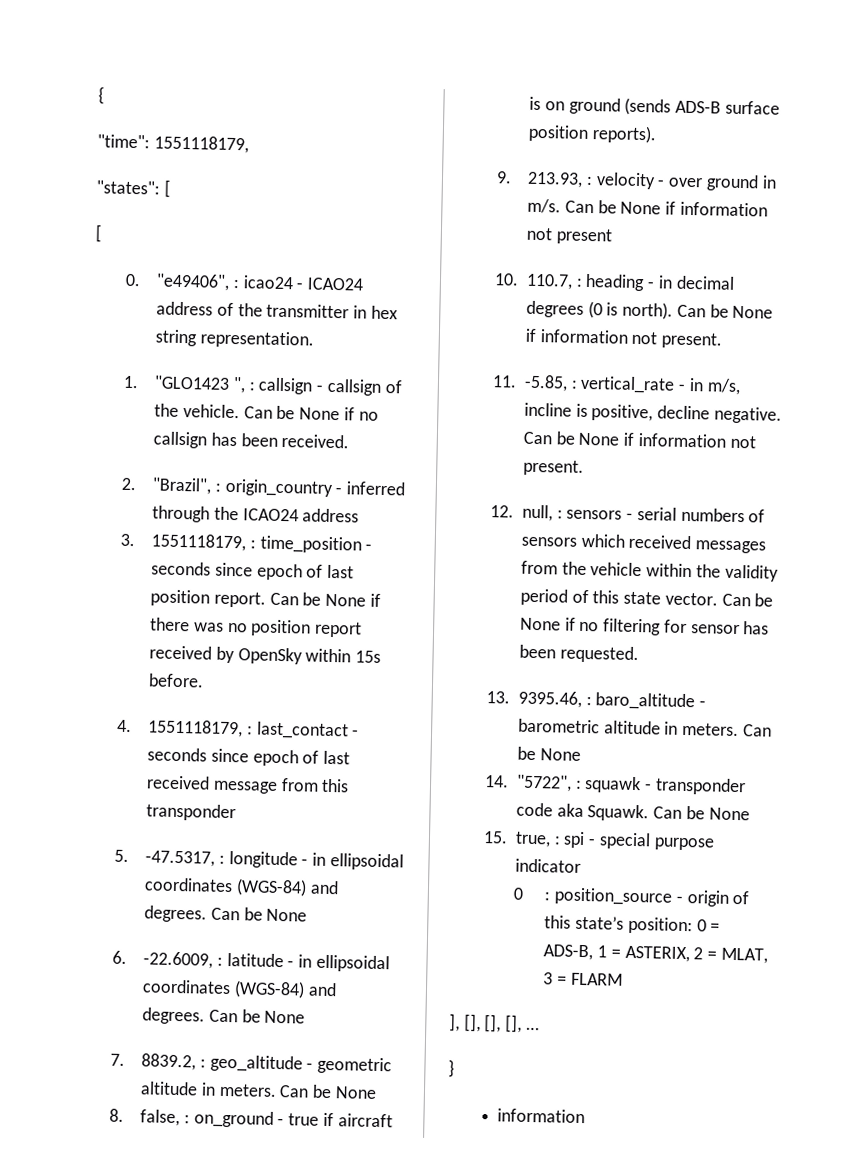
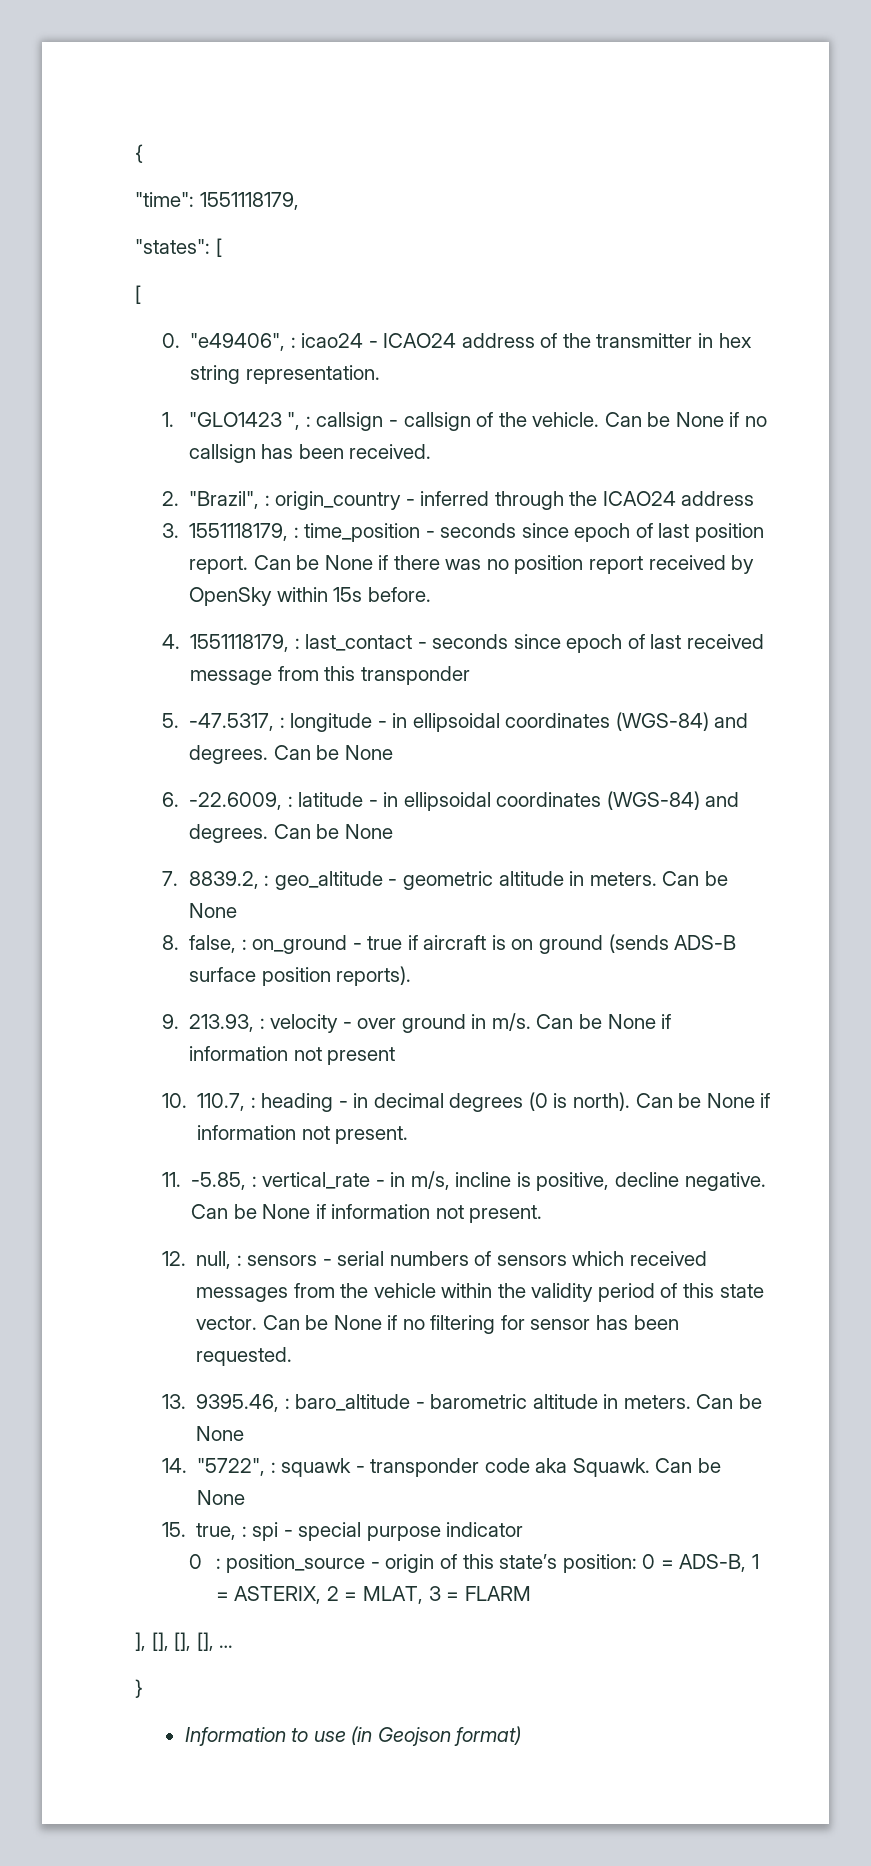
[497,1108,586,1124] information -> [184,1726,522,1746] Information to use (in Geojson format)

